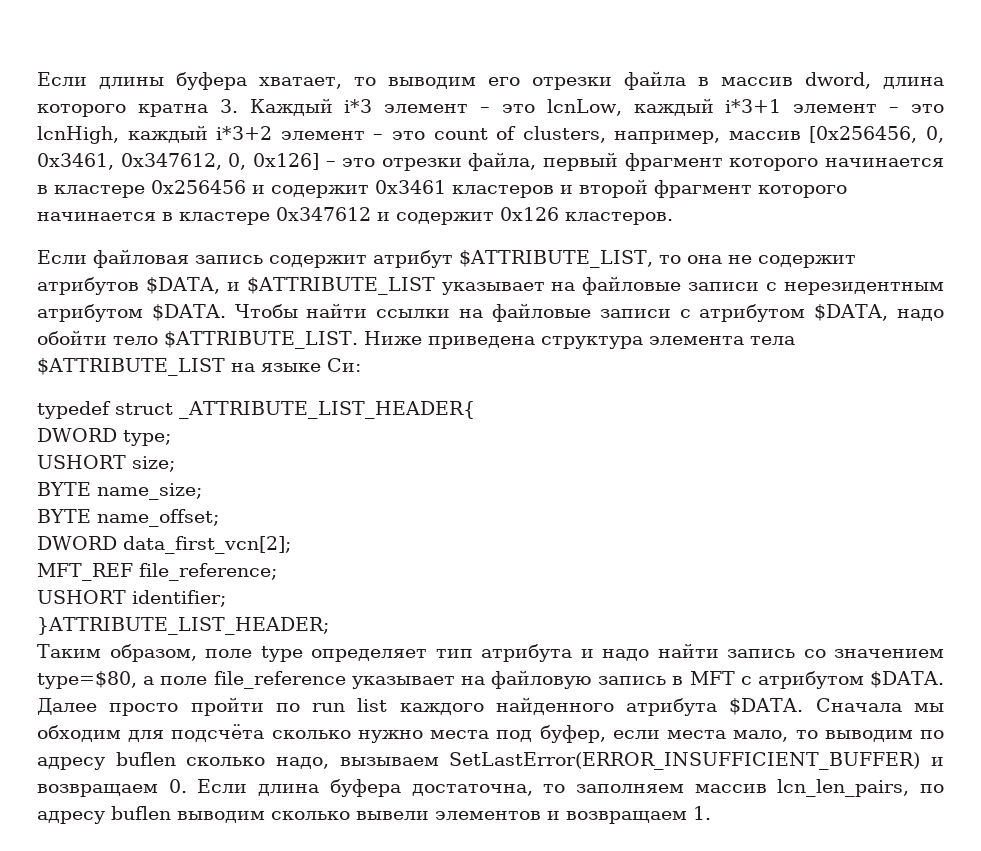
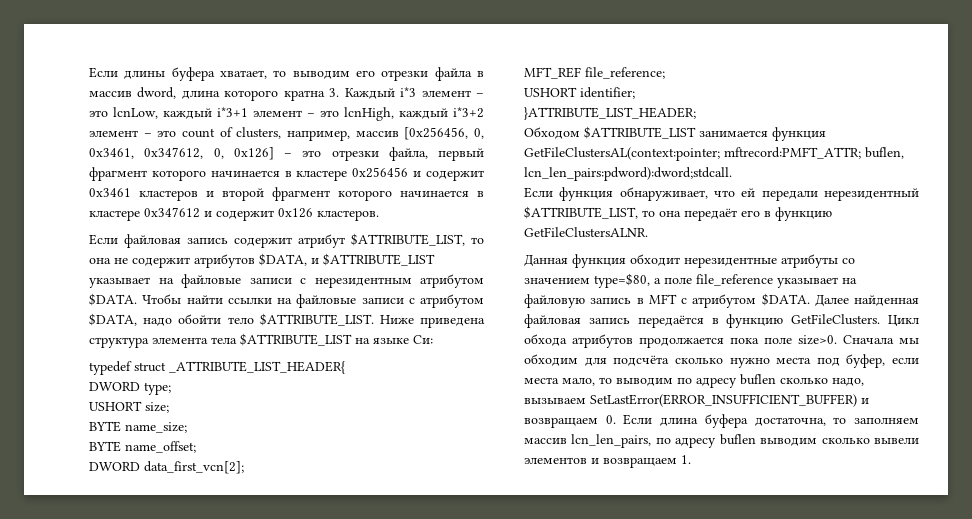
[37,643,795,662] Таким образом, поле type определяет тип атрибута и надо найти запись -> [524,126,826,141] [524,147,904,161] [524,167,732,181] [524,187,919,201] [524,206,832,221] [524,227,648,238] [524,254,838,268] Обходом $ATTRIBUTE_LIST занимается функция GetFileClustersAL(context:pointer; mftrecord:PMFT_ATTR; buflen, lcn_len_pairs:pdword):dword;stdcall. // Если функция обнаруживает, что ей передали нерезидентный $ATTRIBUTE_LIST, то она передаёт его в функцию GetFileClustersALNR. // Данная функция обходит нерезидентные атрибуты
[109,697,804,716] просто пройти по run list каждого найденного атрибута $DATA. -> [854,295,919,306] [524,314,919,328] [524,334,837,348] найденная файловая запись передаётся в функцию GetFileClusters. Цикл обхода атрибутов продолжается пока поле size>0.

